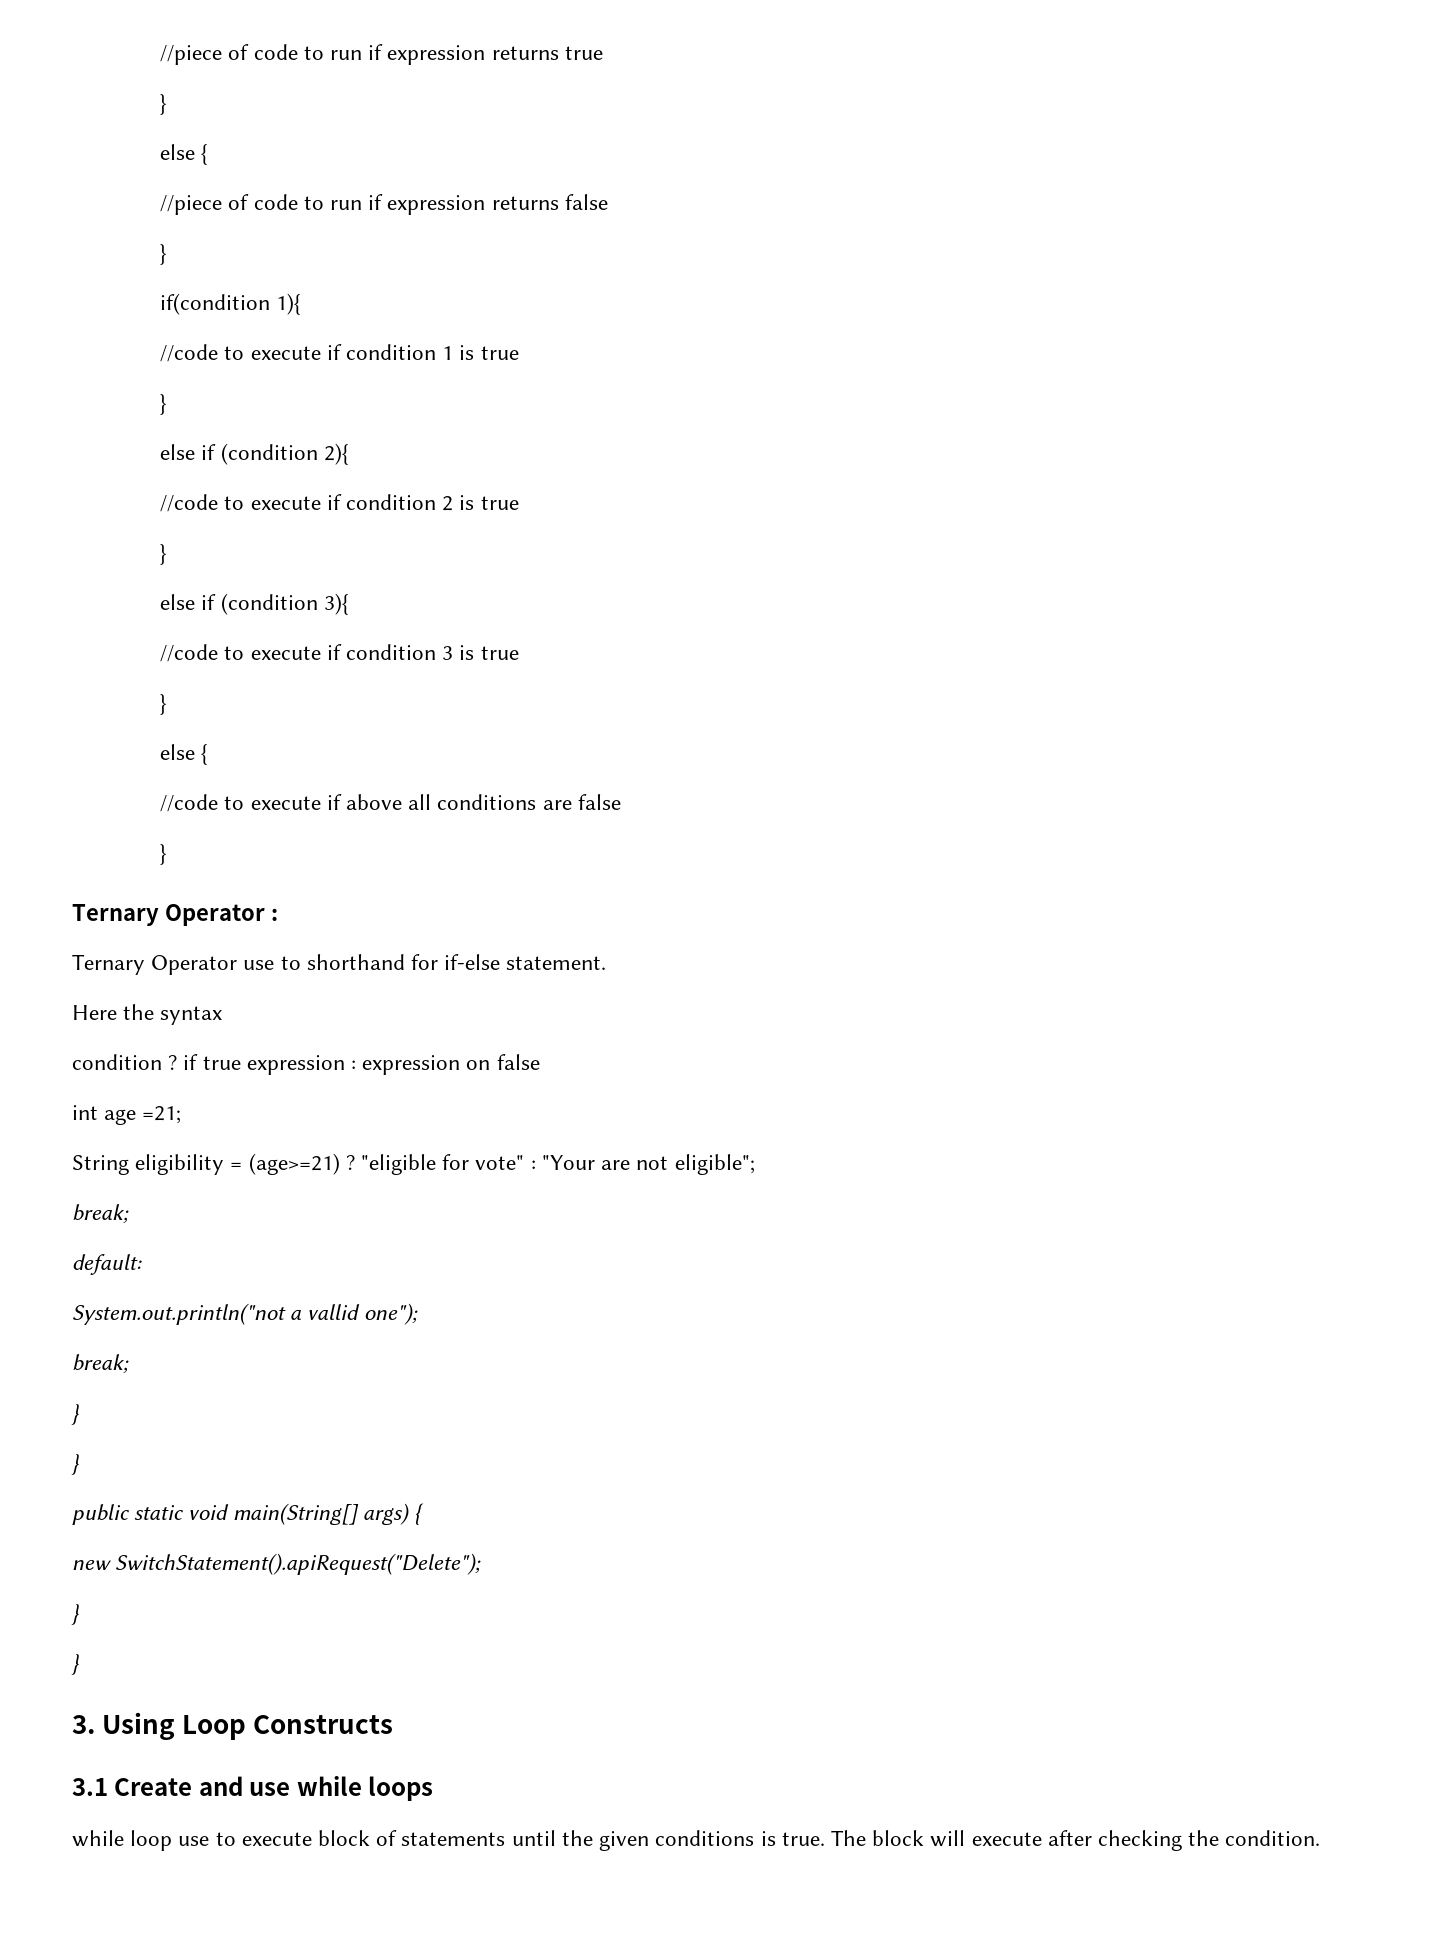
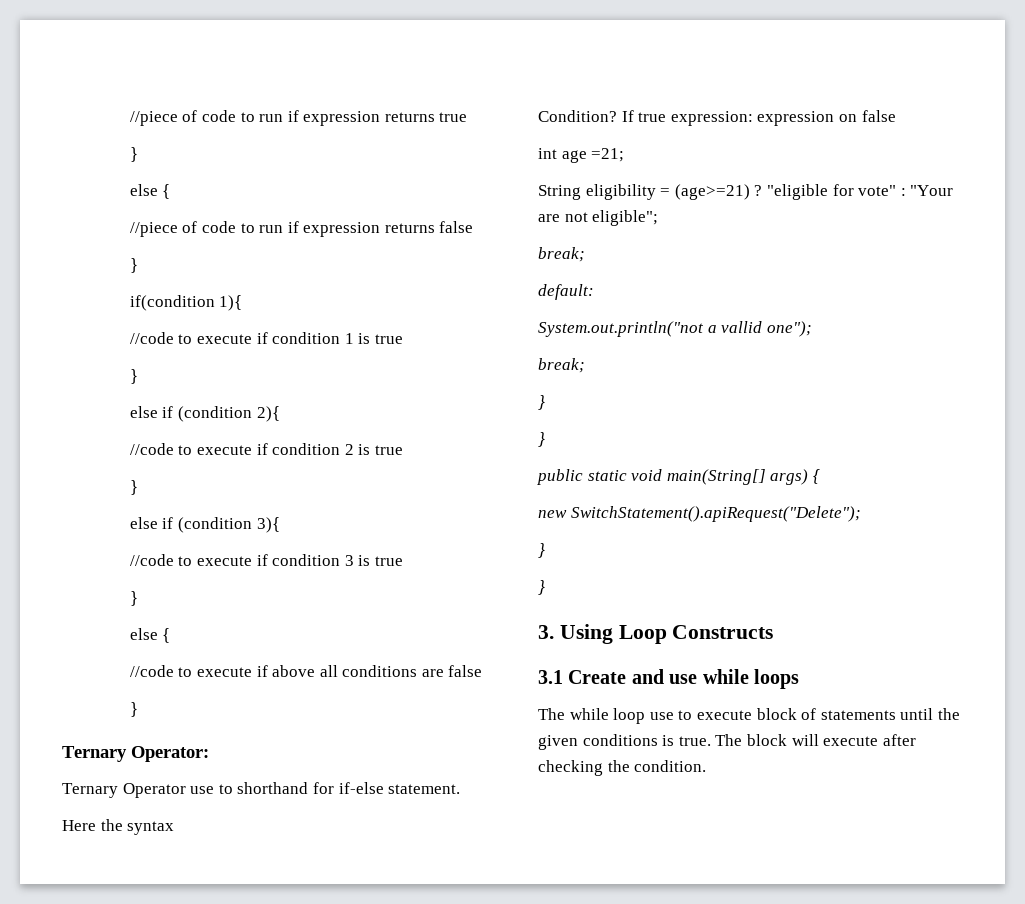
[164,904,278,926] Operator : -> [131,746,209,762] Operator:
[72,1054,357,1075] condition ? if true expression : -> [538,110,753,126] Condition? If true expression:
(434, 1788) none -> [538,708,565,720] The

